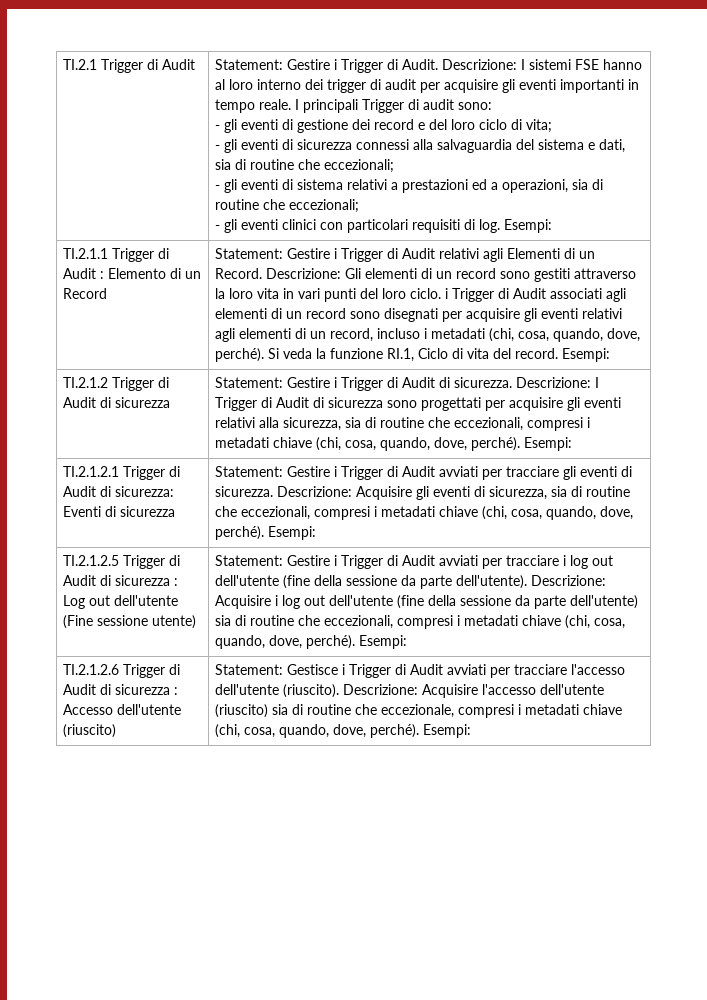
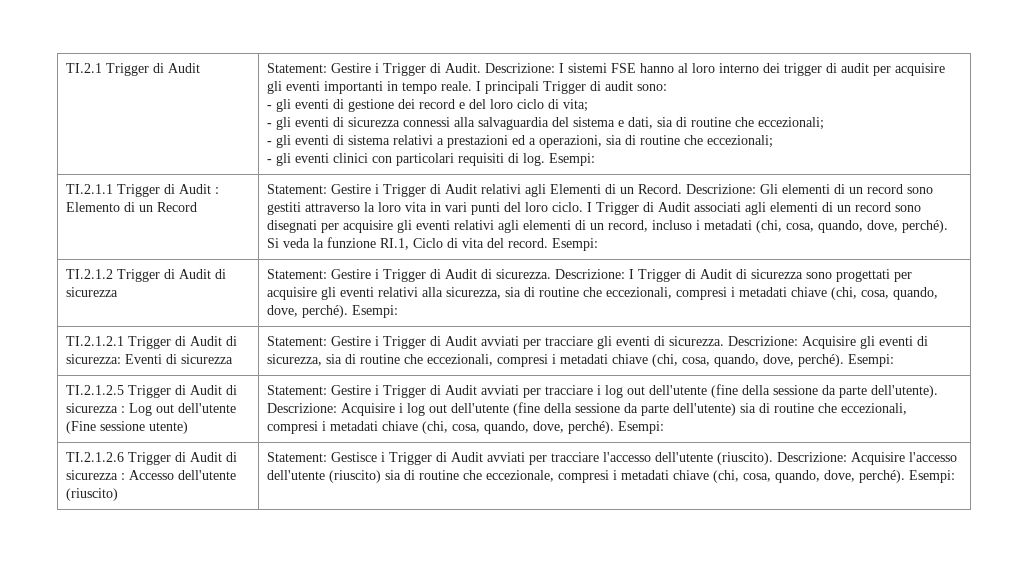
[445,288,449,299] i -> [587,202,593,212] I

